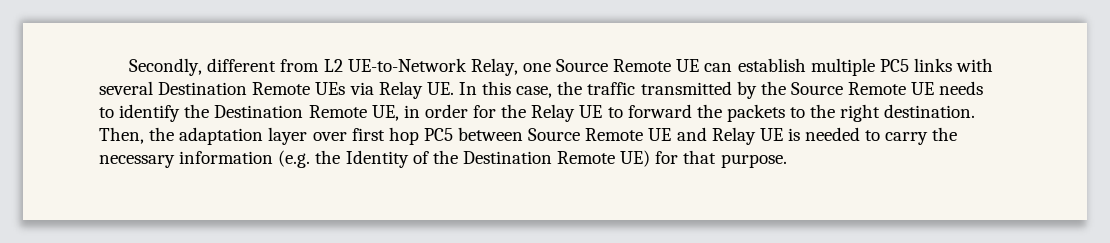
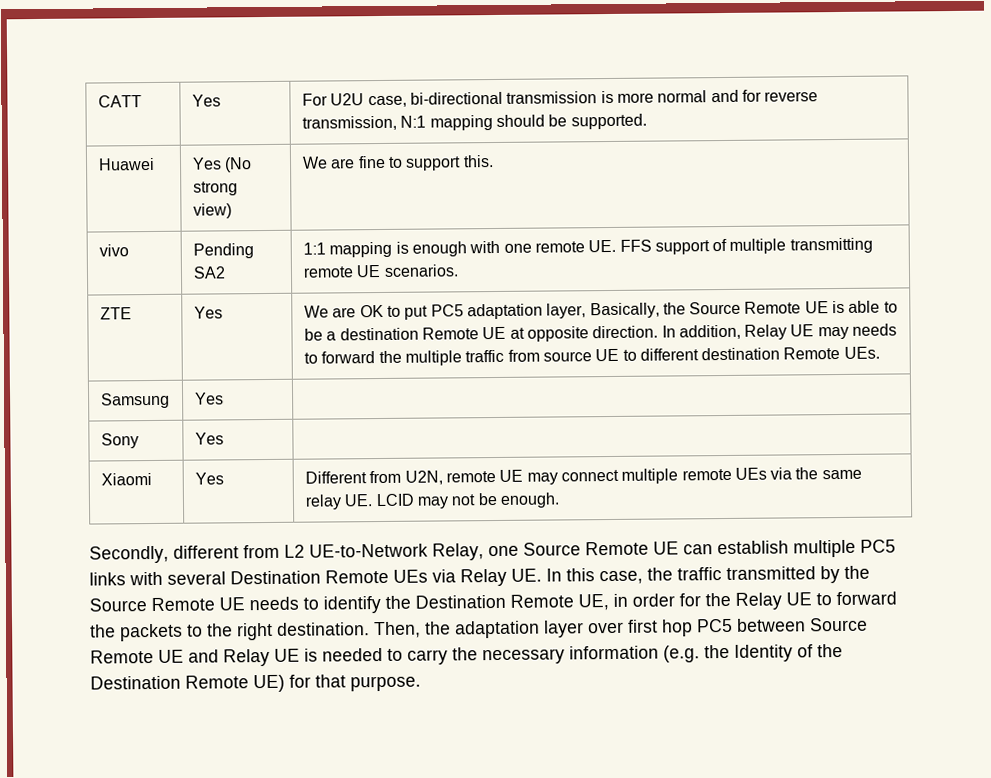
(129, 67) none -> [97,95,142,108] [191,94,221,107] [301,89,819,108] [301,113,647,131] [97,157,155,171] [191,157,253,173] [192,181,238,196] [192,203,232,219] [301,155,494,171] [98,244,129,257] [192,243,254,259] [192,266,226,279] [302,237,873,258] [302,264,459,278] [99,307,132,320] [193,306,223,319] [303,300,898,320] [303,323,898,342] [303,346,880,366] [100,392,170,409] [194,392,224,405] [100,433,139,449] [194,432,224,445] [100,473,152,486] [194,472,224,485] [304,467,862,485] [304,492,560,510] CATT | Yes | For U2U case, bi-directional transmission is more normal and for reverse transmission, N:1 mapping should be supported. // Huawei | Yes (No strong view) | We are fine to support this. // vivo | Pending SA2 | 1:1 mapping is enough with one remote UE. FFS support of multiple transmitting remote UE scenarios. // ZTE | Yes | We are OK to put PC5 adaptation layer, Basically, the Source Remote UE is able to be a destination Remote UE at opposite direction. In addition, Relay UE may needs to forward the multiple traffic from source UE to different destination Remote UEs. // Samsung | Yes | // Sony | Yes | // Xiaomi | Yes | Different from U2N, remote UE may connect multiple remote UEs via the same relay UE. LCID may not be enough. //

